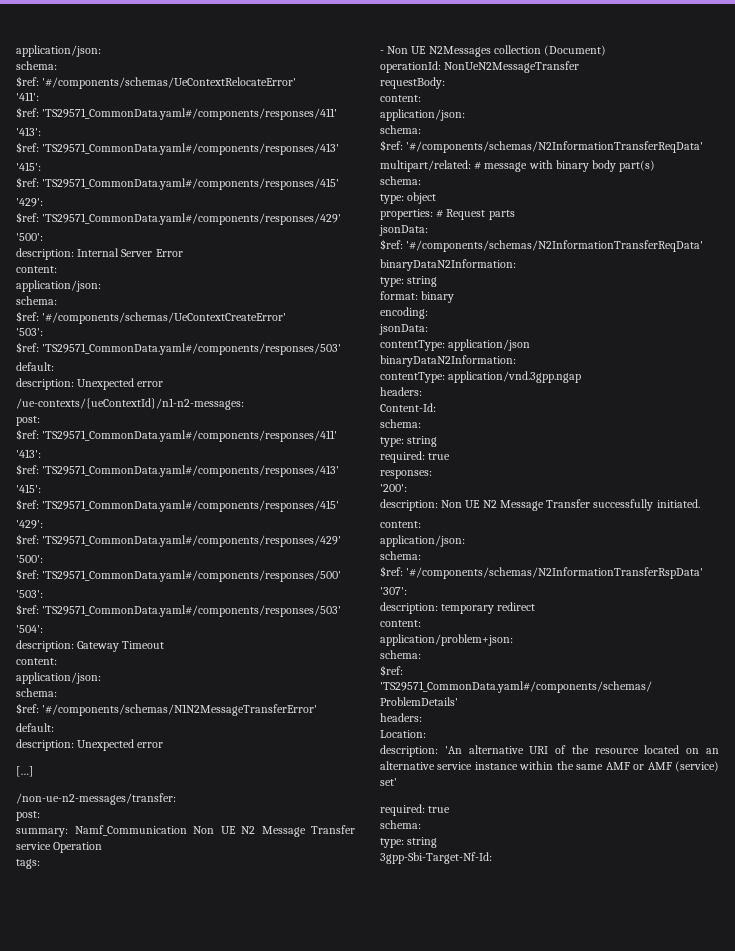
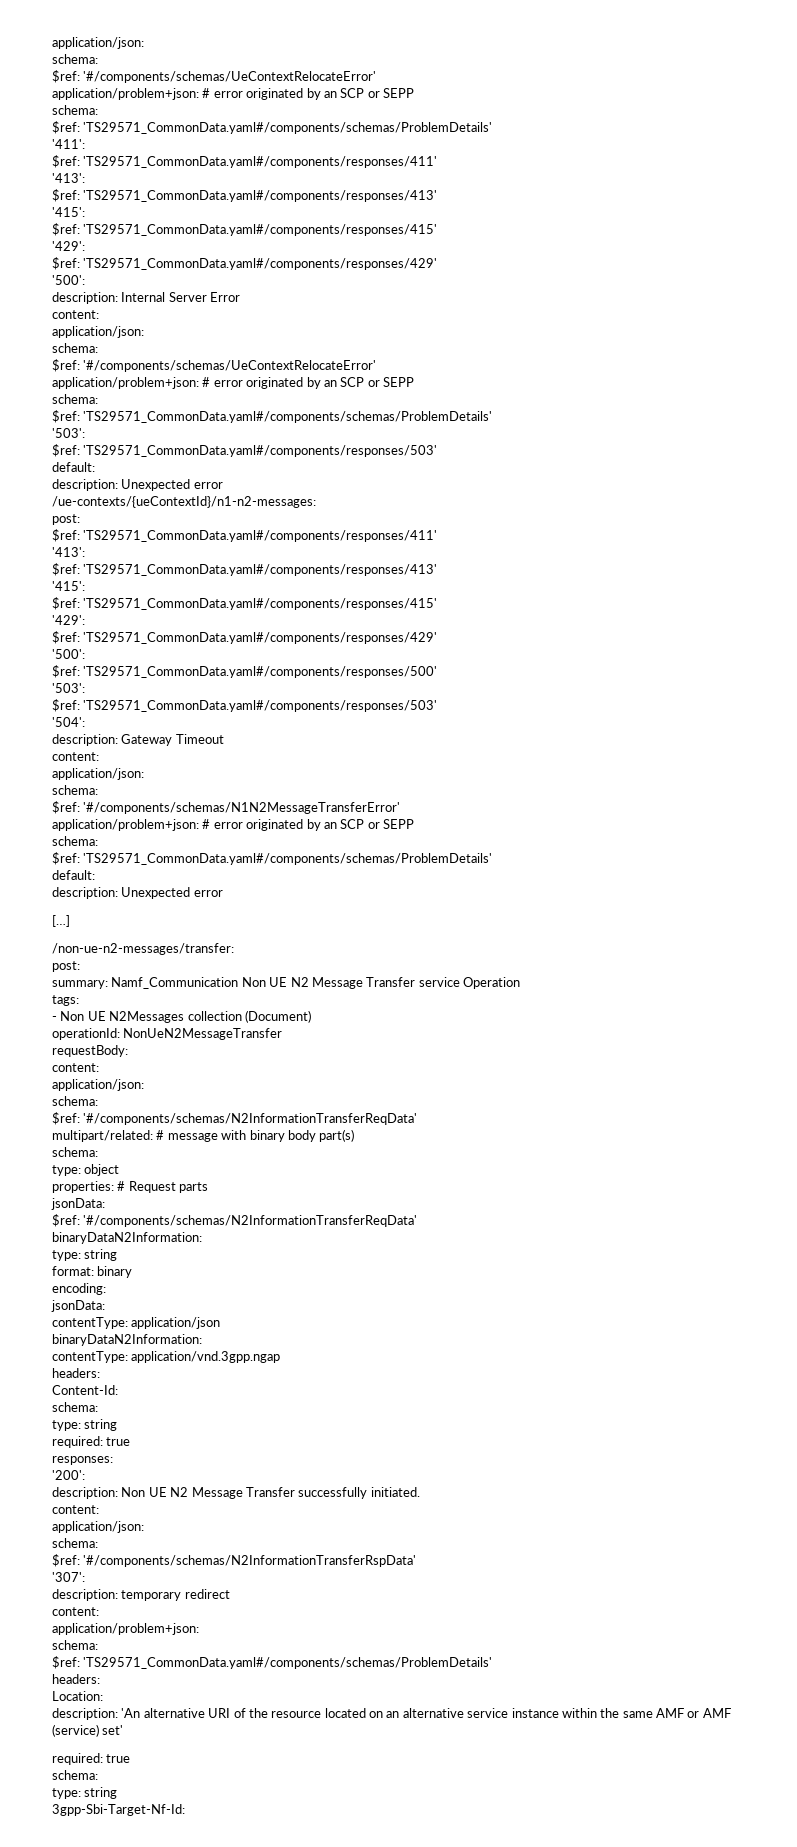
[16,45,101,57] [16,61,57,70] [16,76,297,89] application/json: // schema: // $ref: '#/components/schemas/UeContextRelocateError' -> [52,37,144,49] [52,54,98,64] [52,70,377,83] [52,88,414,100] [52,105,98,115] [52,121,493,134] application/json: // schema: // $ref: '#/components/schemas/UeContextRelocateError' // application/problem+json: # error originated by an SCP or SEPP // schema: // $ref: 'TS29571_CommonData.yaml#/components/schemas/ProblemDetails'
[42,312,287,324] '#/components/schemas/UeContextCreateError' -> [83,360,377,372] [52,377,414,389] [52,394,98,404] [52,410,493,423] '#/components/schemas/UeContextRelocateError' // application/problem+json: # error originated by an SCP or SEPP // schema: // $ref: 'TS29571_CommonData.yaml#/components/schemas/ProblemDetails'
(318, 710) none -> [52,819,414,831] [52,836,98,846] [52,852,493,865] // application/problem+json: # error originated by an SCP or SEPP // schema: // $ref: 'TS29571_CommonData.yaml#/components/schemas/ProblemDetails'

